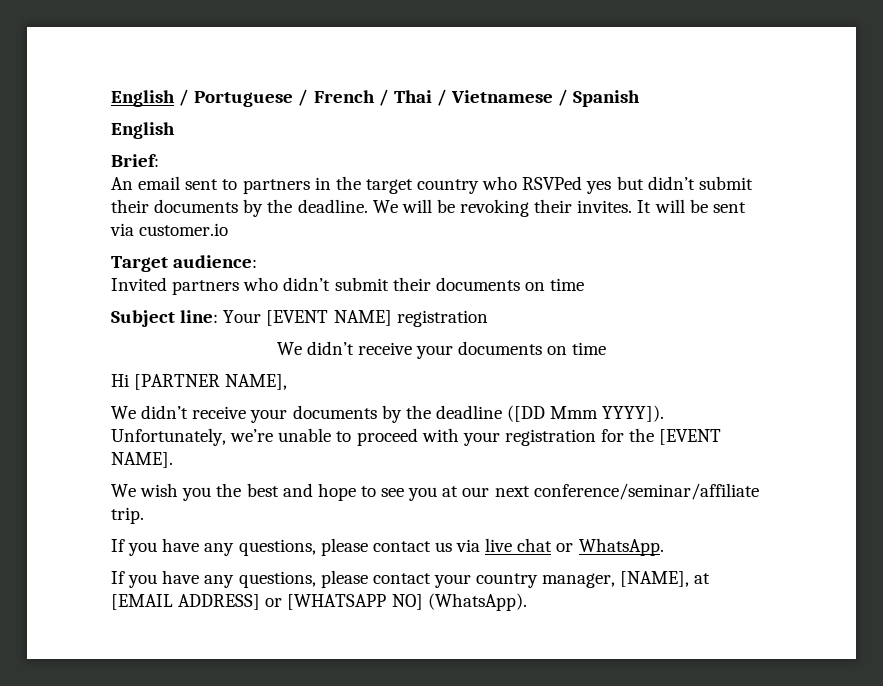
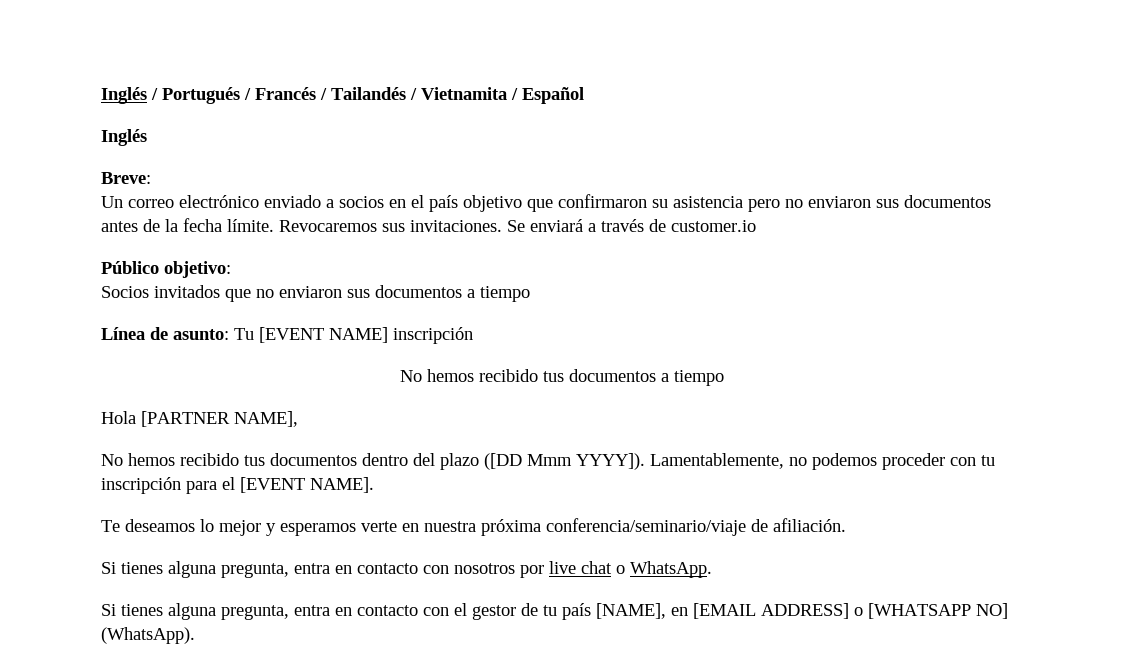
[111,89,641,107] [111,122,175,139] [111,154,159,167] [111,176,753,194] [111,199,746,217] [110,223,229,236] [111,255,258,272] [111,277,585,295] [111,310,488,327] [276,341,607,359] [111,374,288,390] [111,405,665,423] [111,428,722,446] [111,452,173,468] [111,483,759,501] [111,507,144,524] [111,538,481,556] English / Portuguese / French / Thai / Vietnamese / Spanish // English // Brief: // An email sent to partners in the target country who RSVPed yes but didn’t submit their documents by the deadline. We will be revoking their invites. It will be sent via customer.io // Target audience: // Invited partners who didn’t submit their documents on time // Subject line: Your [EVENT NAME] registration // We didn’t receive your documents on time // Hi [PARTNER NAME], // We didn’t receive your documents by the deadline ([DD Mmm YYYY]). Unfortunately, we’re unable to proceed with your registration for the [EVENT NAME]. // We wish you the best and hope to see you at our next conference/seminar/affiliate trip. // If you have any questions, please contact us via -> [101,87,584,104] [101,129,147,146] [101,172,151,184] [101,194,991,212] [101,218,756,232] [101,261,231,278] [101,285,530,302] [101,327,473,344] [399,369,724,386] [101,411,298,427] [101,453,995,470] [101,477,374,494] [101,518,846,536] [101,561,544,578] Inglés / Portugués / Francés / Tailandés / Vietnamita / Español // Inglés // Breve: // Un correo electrónico enviado a socios en el país objetivo que confirmaron su asistencia pero no enviaron sus documentos antes de la fecha límite. Revocaremos sus invitaciones. Se enviará a través de customer.io // Público objetivo: // Socios invitados que no enviaron sus documentos a tiempo // Línea de asunto: Tu [EVENT NAME] inscripción // No hemos recibido tus documentos a tiempo // Hola [PARTNER NAME], // No hemos recibido tus documentos dentro del plazo ([DD Mmm YYYY]). Lamentablemente, no podemos proceder con tu inscripción para el [EVENT NAME]. // Te deseamos lo mejor y esperamos verte en nuestra próxima conferencia/seminario/viaje de afiliación. // Si tienes alguna pregunta, entra en contacto con nosotros por
[556,543,574,552] or -> [616,565,625,574] o
[111,570,711,588] If you have any questions, please contact your country manager, [NAME], at -> [101,603,688,620] Si tienes alguna pregunta, entra en contacto con el gestor de tu país [NAME], en
[265,598,283,607] or -> [854,607,863,616] o

